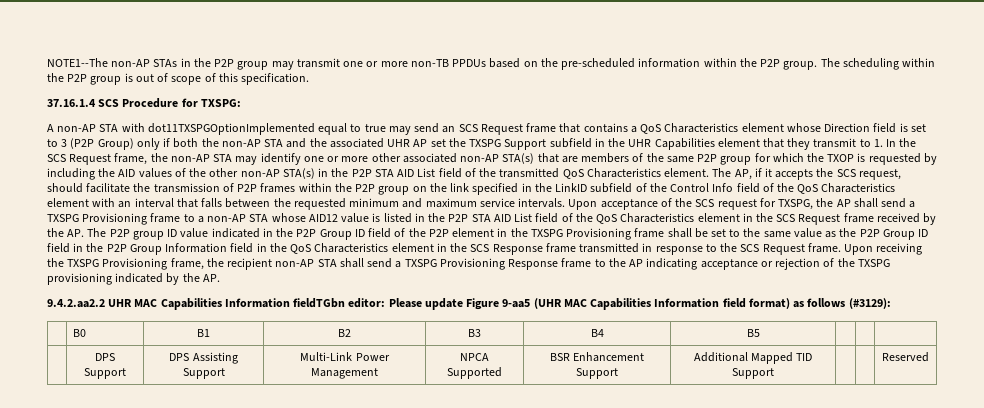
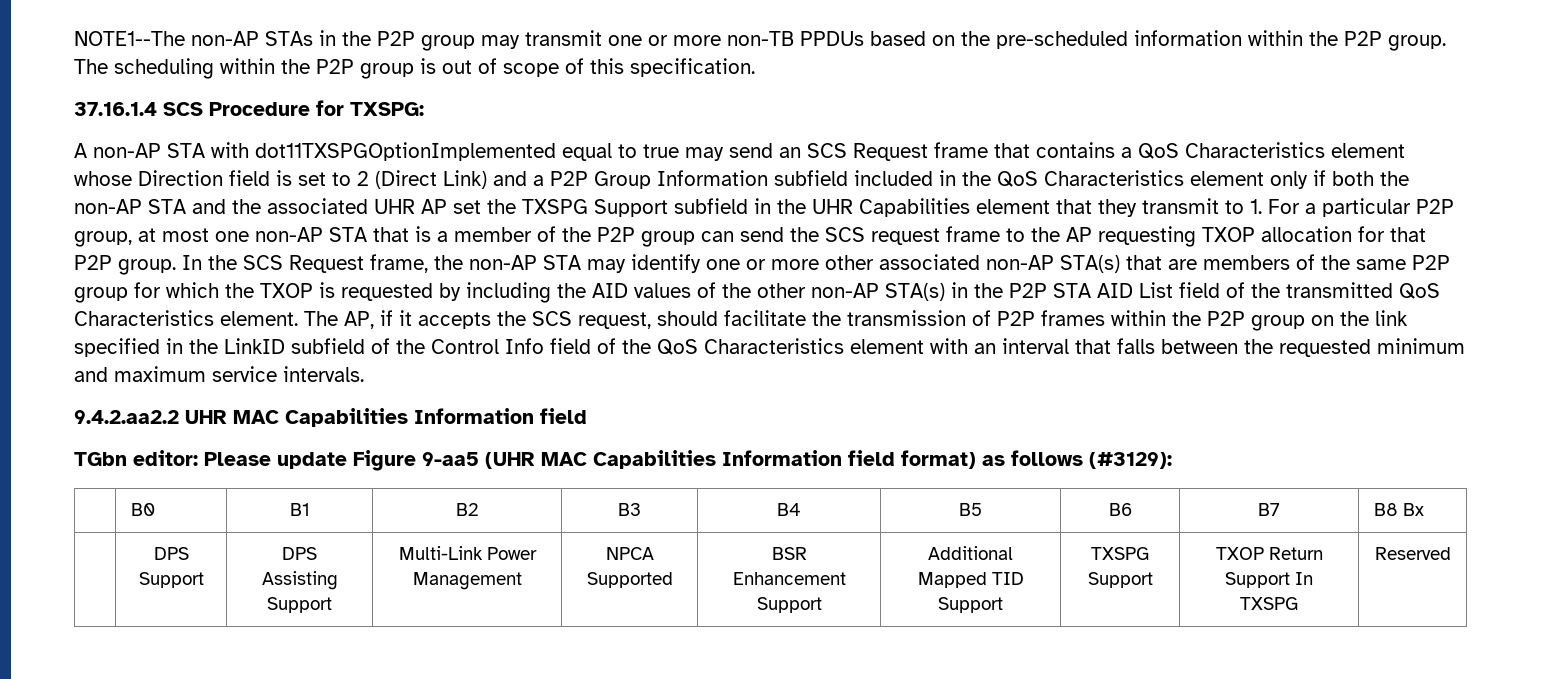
[61,138,134,150] 3 (P2P Group) -> [357,170,1264,189] 2 (Direct Link) and a P2P Group Information subfield included in the QoS Characteristics element
(883, 143) none -> [1268,198,1454,217] [74,226,1426,247] [74,255,176,275] For a particular P2P group, at most one non-AP STA that is a member of the P2P group can send the SCS request frame to the AP requesting TXOP allocation for that P2P group.
[568,198,916,210] [47,213,937,225] [47,228,929,240] [47,243,923,255] [47,258,890,270] [47,273,220,285] Upon acceptance of the SCS request for TXSPG, the AP shall send a TXSPG Provisioning frame to a non-AP STA whose AID12 value is listed in the P2P STA AID List field of the QoS Characteristics element in the SCS Request frame received by the AP. The P2P group ID value indicated in the P2P Group ID field of the P2P element in the TXSPG Provisioning frame shall be set to the same value as the P2P Group ID field in the P2P Group Information field in the QoS Characteristics element in the SCS Response frame transmitted in response to the SCS Request frame. Upon receiving the TXSPG Provisioning frame, the recipient non-AP STA shall send a TXSPG Provisioning Response frame to the AP indicating acceptance or rejection of the TXSPG provisioning indicated by the AP. -> (364, 374) none
[293,298,346,308] fieldTGbn -> [540,408,587,424] [74,452,127,466] field // TGbn
(760, 333) | | -> [1108,503,1132,516] [1258,503,1280,516] [1373,503,1424,516] B6 | B7 | B8 Bx
(774, 373) | -> [1091,547,1149,560] [1087,572,1153,588] [1215,547,1323,560] [1225,572,1313,588] [1240,597,1298,610] TXSPG Support | TXOP Return Support In TXSPG

